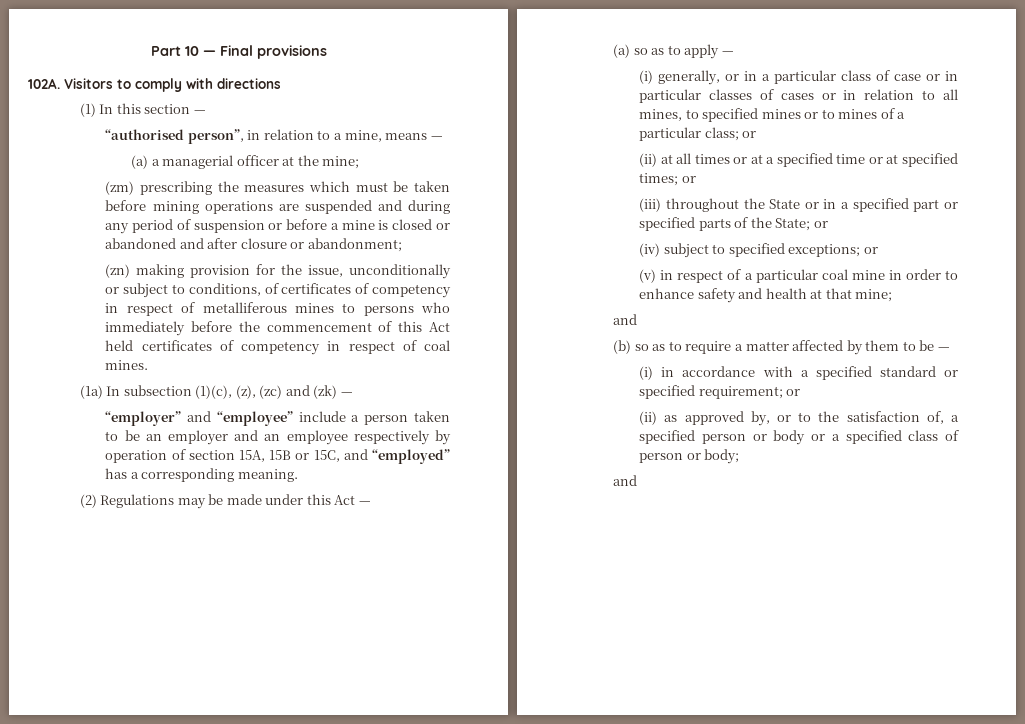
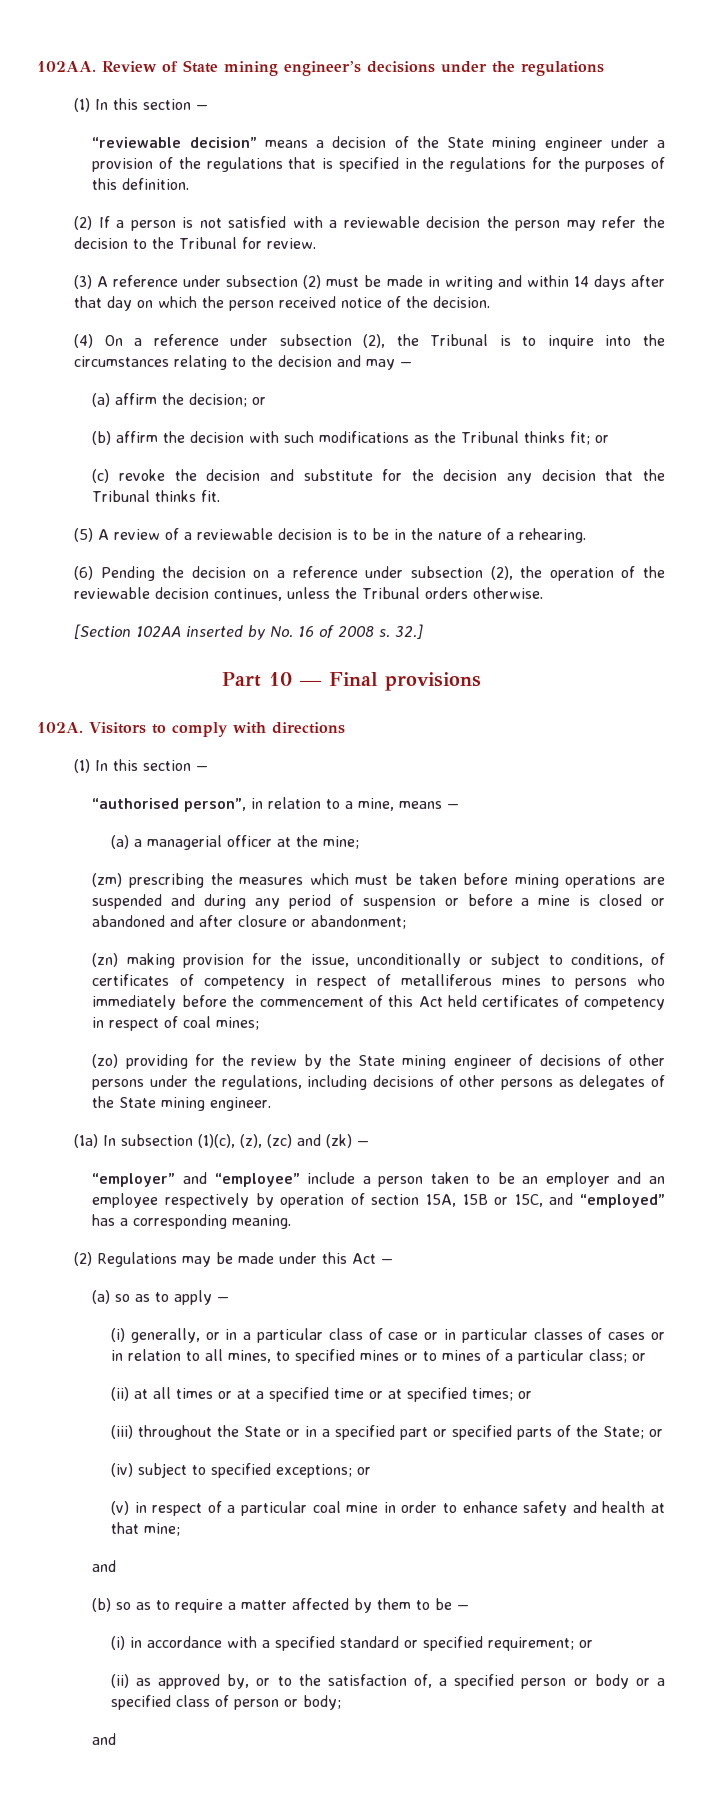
(151, 51) none -> [37,60,604,76] [73,98,208,112] [92,136,665,151] [92,157,666,172] [92,178,190,190] [73,216,665,231] [73,237,316,249] [73,275,665,290] [73,296,490,311] [73,334,665,349] [73,355,412,370] [92,393,267,407] [92,431,610,445] [92,469,665,484] [92,490,221,502] [73,528,586,543] [73,566,665,581] [73,587,543,601] [73,624,423,640] 102AA. Review of State mining engineer’s decisions under the regulations // (1) In this section — // “reviewable decision” means a decision of the State mining engineer under a provision of the regulations that is specified in the regulations for the purposes of this definition. // (2) If a person is not satisfied with a reviewable decision the person may refer the decision to the Tribunal for review. // (3) A reference under subsection (2) must be made in writing and within 14 days after that day on which the person received notice of the decision. // (4) On a reference under subsection (2), the Tribunal is to inquire into the circumstances relating to the decision and may — // (a) affirm the decision; or // (b) affirm the decision with such modifications as the Tribunal thinks fit; or // (c) revoke the decision and substitute for the decision any decision that the Tribunal thinks fit. // (5) A review of a reviewable decision is to be in the nature of a rehearing. // (6) Pending the decision on a reference under subsection (2), the operation of the reviewable decision continues, unless the Tribunal orders otherwise. // [Section 102AA inserted by No. 16 of 2008 s. 32.] //
[105,360,149,370] mines. -> [216,1017,260,1030] [92,1054,666,1069] [92,1075,665,1090] [92,1096,272,1111] mines; // (zo) providing for the review by the State mining engineer of decisions of other persons under the regulations, including decisions of other persons as delegates of the State mining engineer.

